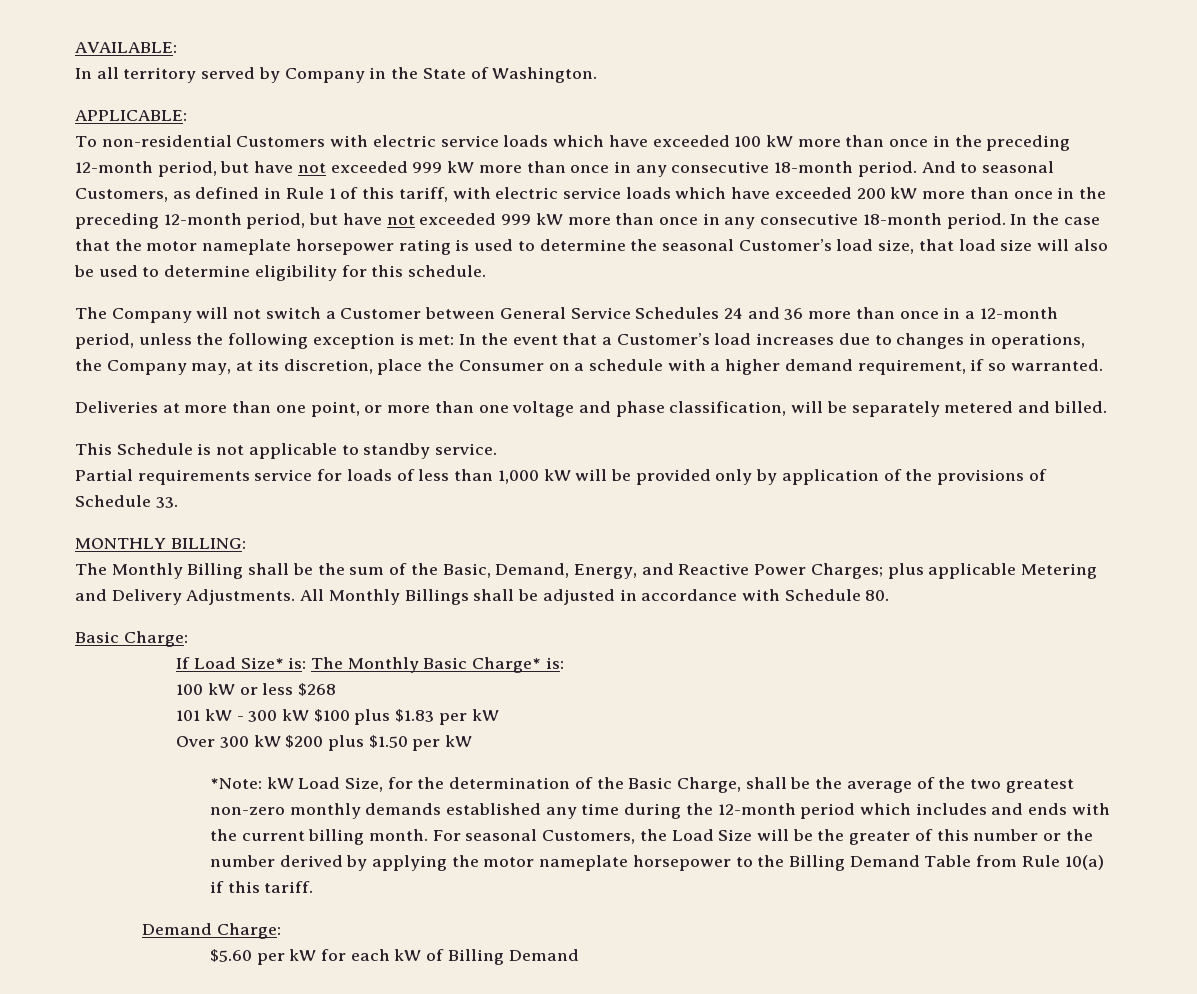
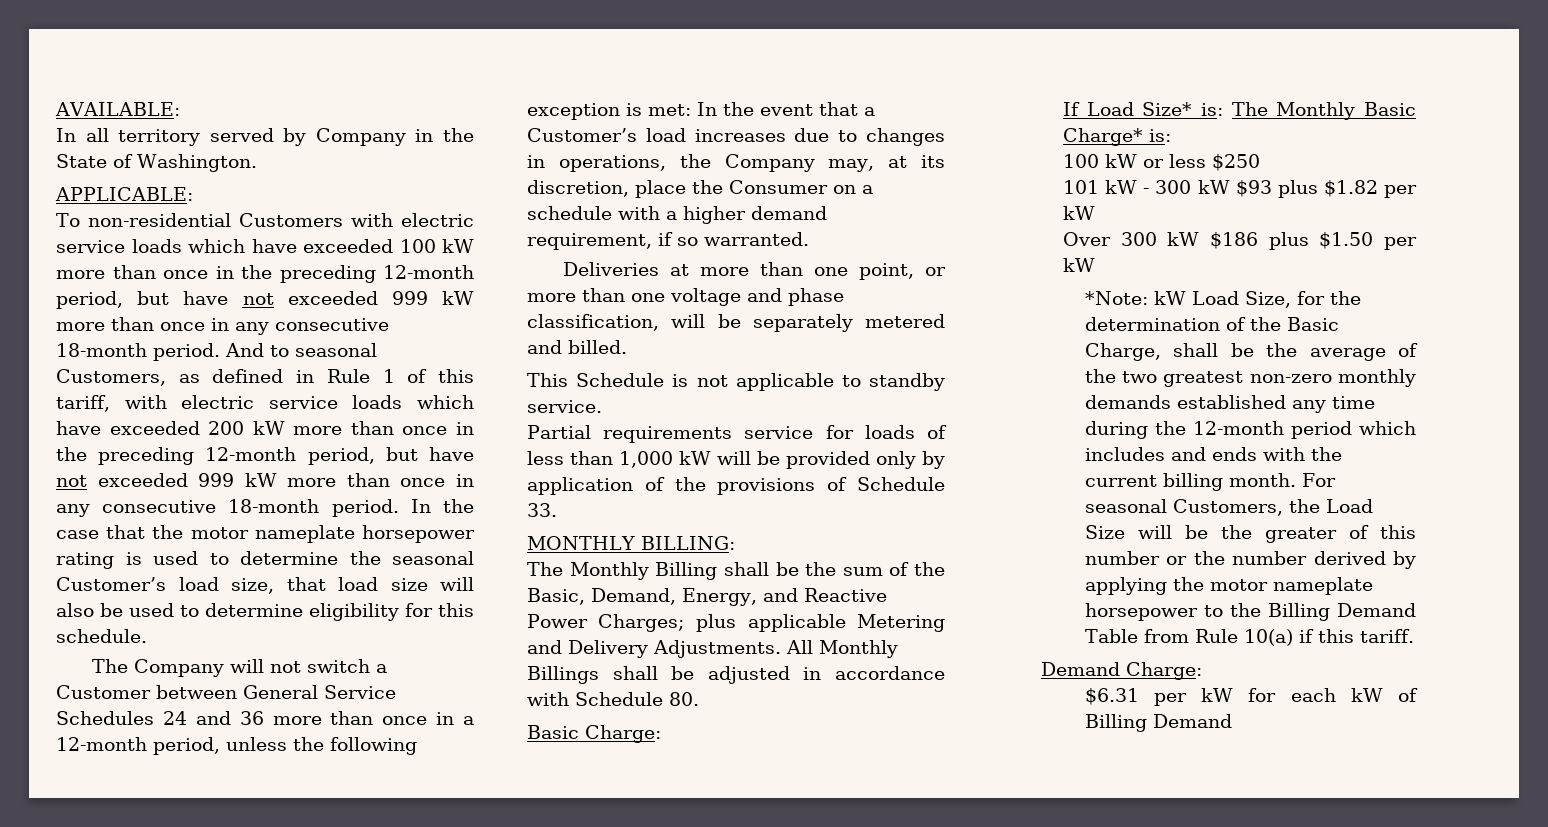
[297,683,336,696] $268 -> [1212,154,1261,171] $250
[313,709,435,725] $100 plus $1.83 -> [1235,180,1378,198] $93 plus $1.82
[285,735,324,748] $200 -> [1210,232,1259,249] $186
[209,949,252,962] $5.60 -> [1084,688,1139,705] $6.31

